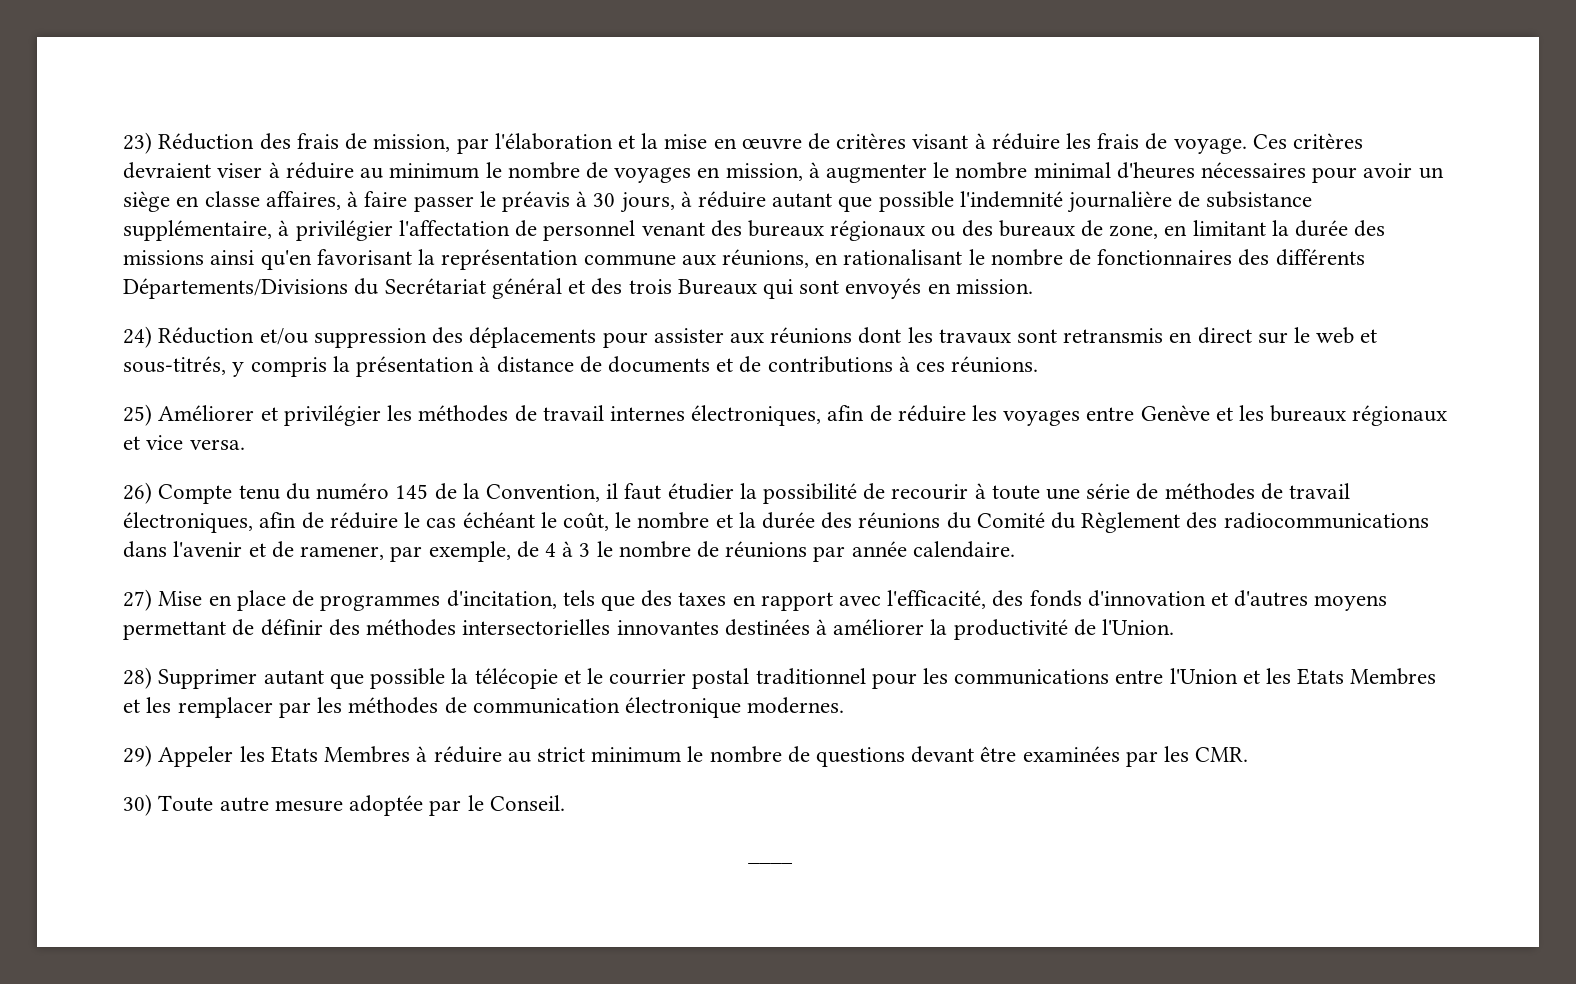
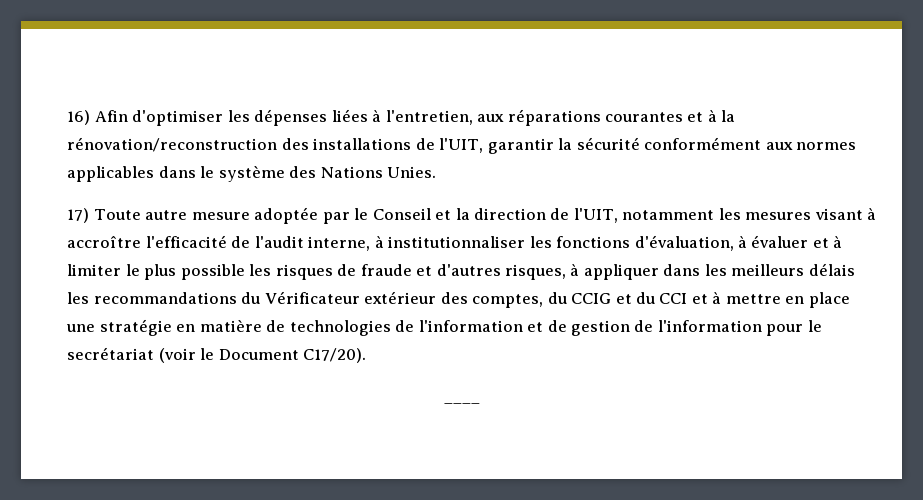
[123,132,1364,154] [123,162,1444,183] [123,191,1313,213] [123,220,1386,241] [123,249,1365,270] [123,278,1033,299] [123,326,1378,348] [123,356,1039,377] [123,404,1448,426] [123,435,245,450] [123,482,1351,504] [123,512,1429,533] [123,541,1015,562] [123,589,1388,611] [123,619,1174,640] [123,667,1437,689] [123,697,845,718] [123,745,1249,767] [123,794,153,816] 23) Réduction des frais de mission, par l'élaboration et la mise en œuvre de critères visant à réduire les frais de voyage. Ces critères devraient viser à réduire au minimum le nombre de voyages en mission, à augmenter le nombre minimal d'heures nécessaires pour avoir un siège en classe affaires, à faire passer le préavis à 30 jours, à réduire autant que possible l'indemnité journalière de subsistance supplémentaire, à privilégier l'affectation de personnel venant des bureaux régionaux ou des bureaux de zone, en limitant la durée des missions ainsi qu'en favorisant la représentation commune aux réunions, en rationalisant le nombre de fonctionnaires des différents Départements/Divisions du Secrétariat général et des trois Bureaux qui sont envoyés en mission. // 24) Réduction et/ou suppression des déplacements pour assister aux réunions dont les travaux sont retransmis en direct sur le web et sous-titrés, y compris la présentation à distance de documents et de contributions à ces réunions. // 25) Améliorer et privilégier les méthodes de travail internes électroniques, afin de réduire les voyages entre Genève et les bureaux régionaux et vice versa. // 26) Compte tenu du numéro 145 de la Convention, il faut étudier la possibilité de recourir à toute une série de méthodes de travail électroniques, afin de réduire le cas échéant le coût, le nombre et la durée des réunions du Comité du Règlement des radiocommunications dans l'avenir et de ramener, par exemple, de 4 à 3 le nombre de réunions par année calendaire. // 27) Mise en place de programmes d'incitation, tels que des taxes en rapport avec l'efficacité, des fonds d'innovation et d'autres moyens permettant de définir des méthodes intersectorielles innovantes destinées à améliorer la productivité de l'Union. // 28) Supprimer autant que possible la télécopie et le courrier postal traditionnel pour les communications entre l'Union et les Etats Membres et les remplacer par les méthodes de communication électronique modernes. // 29) Appeler les Etats Membres à réduire au strict minimum le nombre de questions devant être examinées par les CMR. // 30) -> [67,109,736,126] [67,137,857,154] [67,165,437,182] [67,208,90,223] 16) Afin d'optimiser les dépenses liées à l'entretien, aux réparations courantes et à la rénovation/reconstruction des installations de l'UIT, garantir la sécurité conformément aux normes applicables dans le système des Nations Unies. // 17)
[489,795,565,811] Conseil. -> [372,207,877,223] [67,235,843,251] [67,263,855,280] [67,291,850,308] [66,319,822,336] [67,347,367,363] Conseil et la direction de l'UIT, notamment les mesures visant à accroître l'efficacité de l'audit interne, à institutionnaliser les fonctions d'évaluation, à évaluer et à limiter le plus possible les risques de fraude et d'autres risques, à appliquer dans les meilleurs délais les recommandations du Vérificateur extérieur des comptes, du CCIG et du CCI et à mettre en place une stratégie en matière de technologies de l'information et de gestion de l'information pour le secrétariat (voir le Document C17/20).

